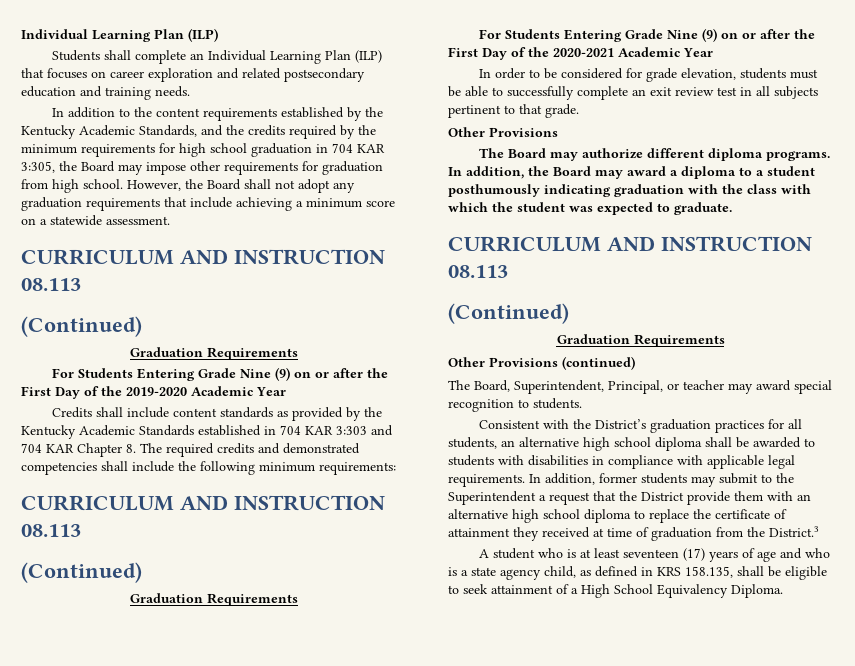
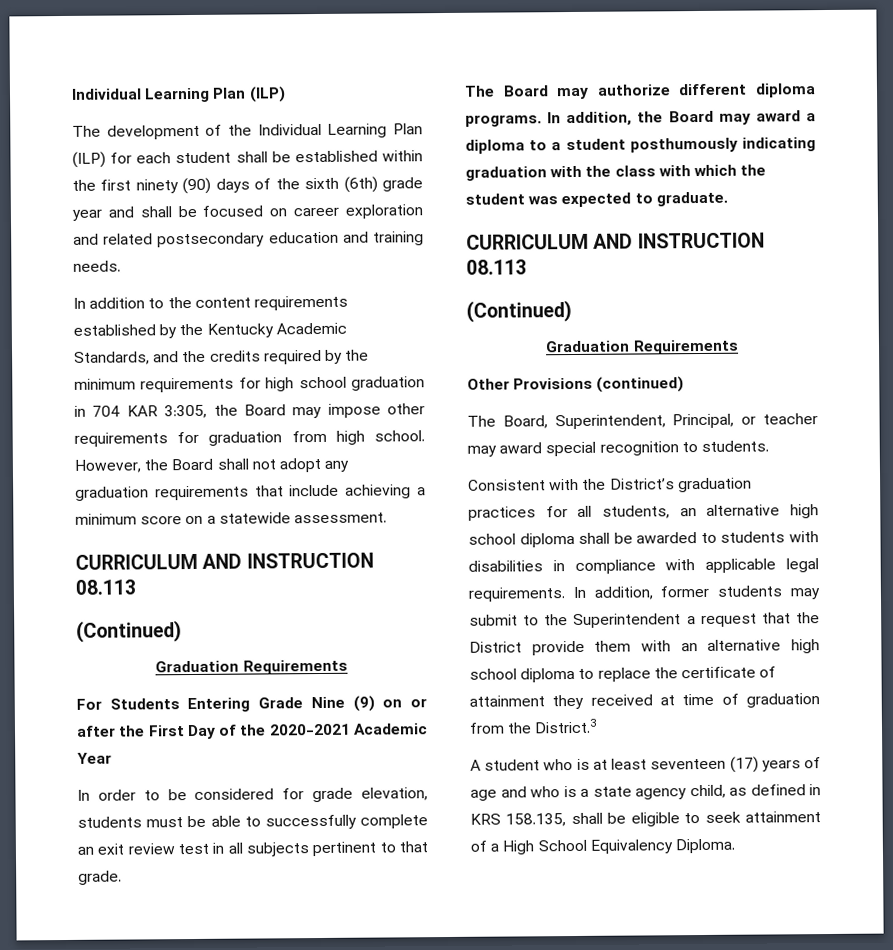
[52,50,383,64] [21,68,87,79] Students shall complete an Individual Learning Plan (ILP) that focuses -> [72,123,423,140] [72,150,423,168] [72,176,424,195] [72,205,264,221] The development of the Individual Learning Plan (ILP) for each student shall be established within the first ninety (90) days of the sixth (6th) grade year and shall be focused
[52,367,389,381] [21,386,286,399] [52,407,383,421] [21,425,393,439] [21,443,360,457] [21,461,396,475] [21,495,385,511] [21,524,81,537] [21,562,142,583] [129,593,298,606] // For Students Entering Grade Nine (9) on or after the First Day of the 2019-2020 Academic Year // Credits shall include content standards as provided by the Kentucky Academic Standards established in 704 KAR 3:303 and 704 KAR Chapter 8. The required credits and demonstrated competencies shall include the following minimum requirements: // CURRICULUM AND INSTRUCTION 08.113 // (Continued) // Graduation Requirements -> (348, 667) none
[448,127,558,137] // Other Provisions -> (122, 877) none

